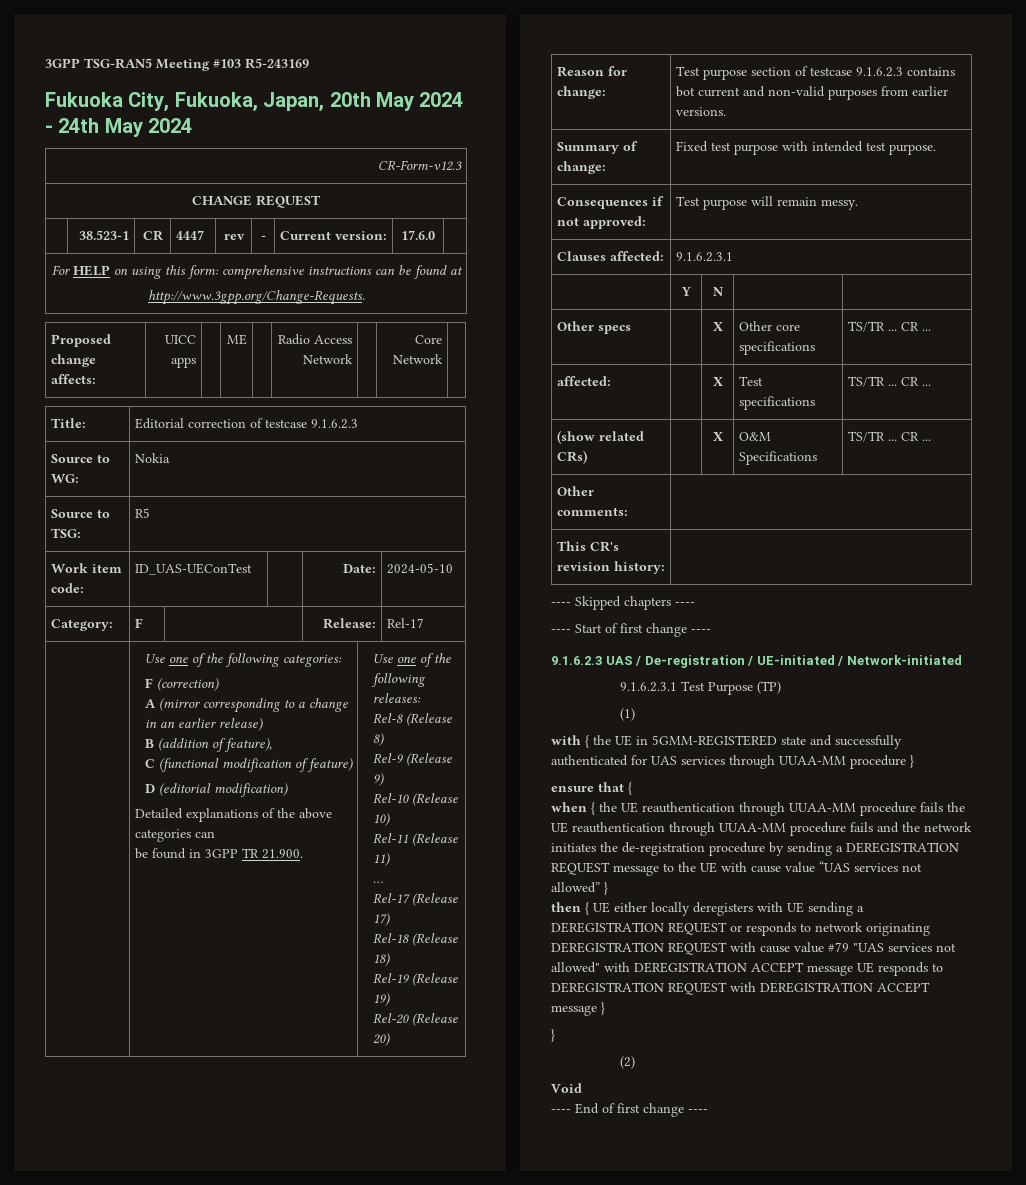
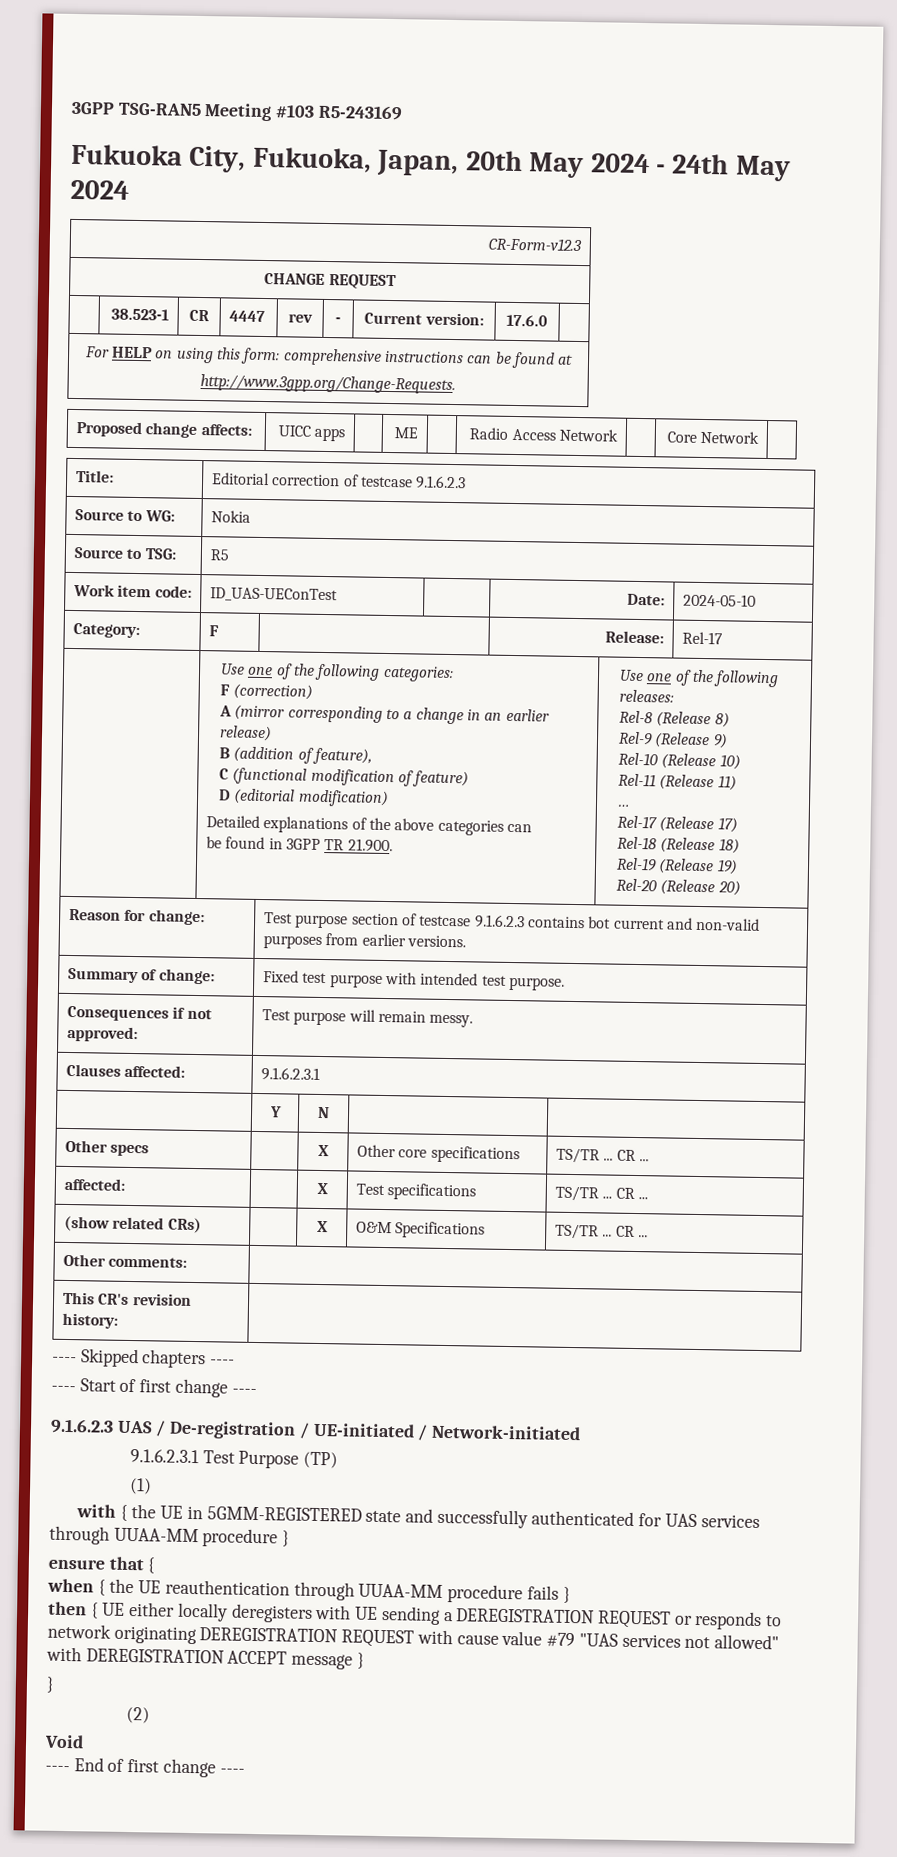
[947,802,965,812] [551,822,972,836] [551,842,959,856] [551,861,922,876] [551,882,600,893] the UE reauthentication through UUAA-MM procedure fails and the network initiates the de-registration procedure by sending a DEREGISTRATION REQUEST message to the UE with cause value “UAS services not allowed” -> (559, 1592) none
[857,962,943,976] [551,982,930,995] [551,1005,597,1016] UE responds to DEREGISTRATION REQUEST with DEREGISTRATION ACCEPT message -> (354, 1661) none

